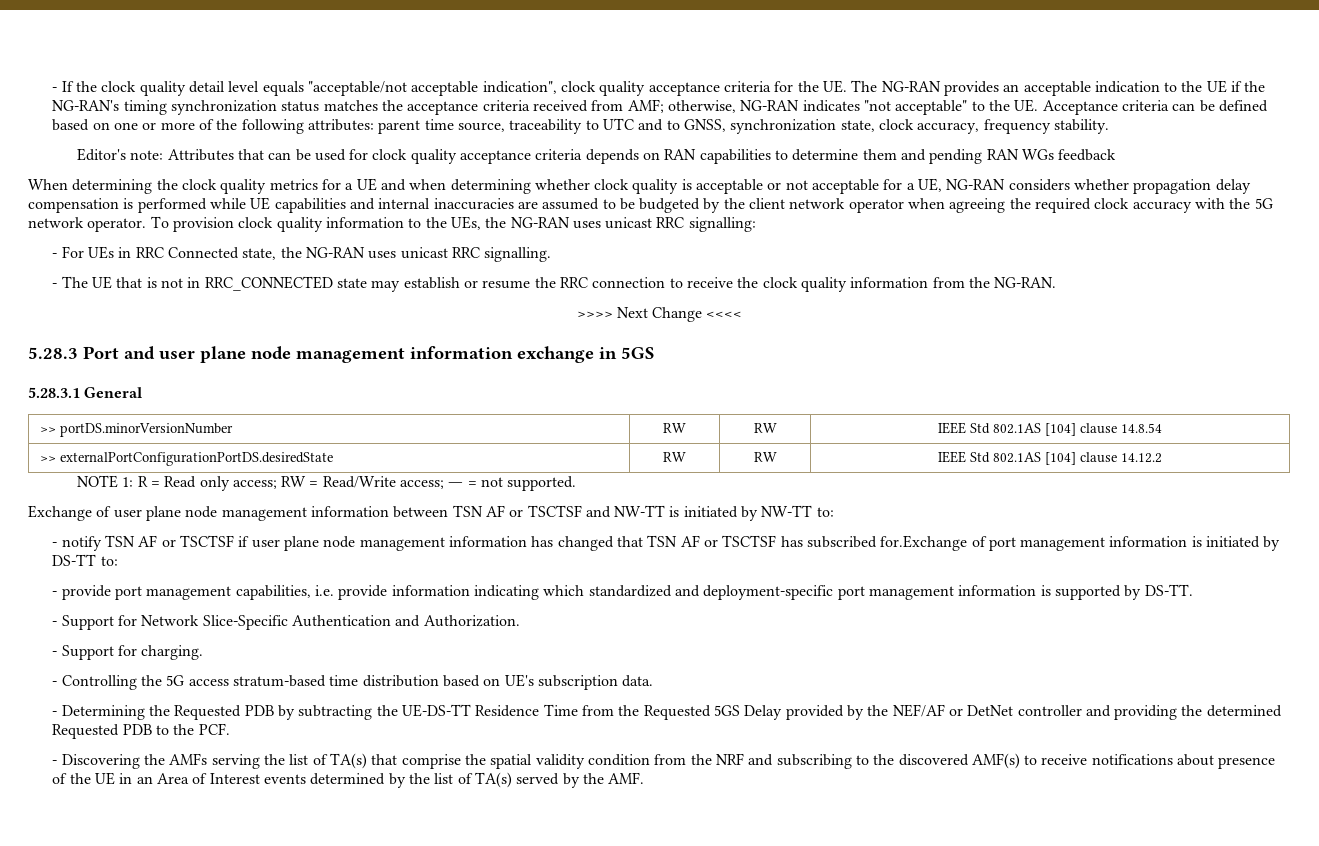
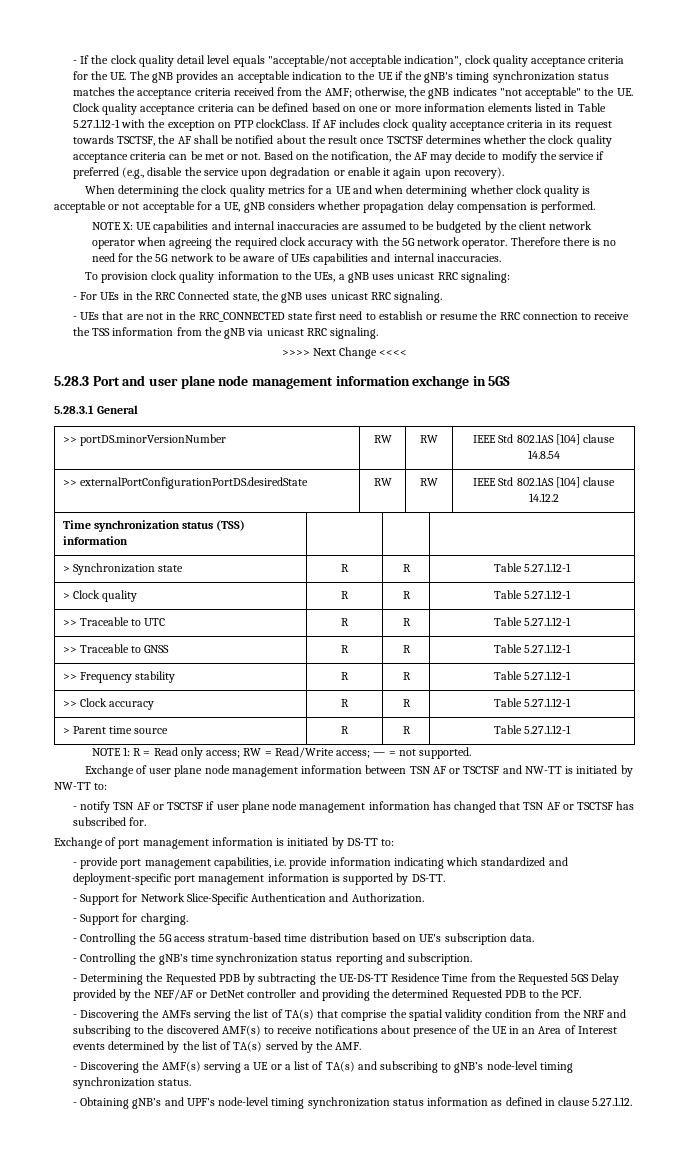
[881,81,941,92] NG-RAN -> [151,72,173,83] gNB
[52,100,120,111] NG-RAN's -> [424,72,454,83] gNB's
(624, 105) none -> [305,87,323,96] the
[740,100,800,111] NG-RAN -> [409,87,450,99] the gNB
[1042,100,1118,115] Acceptance -> [72,103,196,115] Clock quality acceptance
[199,118,1109,134] [76,148,1117,164] of the following attributes: parent time source, traceability to UTC and to GNSS, synchronization state, clock accuracy, frequency stability. // Editor's note: Attributes that can be used for clock quality acceptance criteria depends on RAN capabilities to determine them and pending RAN WGs feedback -> [423,103,606,112] [72,119,612,131] [72,135,612,147] [72,151,605,163] [72,167,504,179] information elements listed in Table 5.27.1.12-1 with the exception on PTP clockClass. If AF includes clock quality acceptance criteria in its request towards TSCTSF, the AF shall be notified about the result once TSCTSF determines whether the clock quality acceptance criteria can be met or not. Based on the notification, the AF may decide to modify the service if preferred (e.g., disable the service upon degradation or enable it again upon recovery).
[946,179,1006,190] NG-RAN -> [243,202,265,213] gNB
[137,198,246,213] performed while -> [541,201,596,213] [91,222,133,230] performed. // NOTE X:
(147, 225) none -> [510,237,617,246] [91,253,501,265] Therefore there is no need for the 5G network to be aware of UEs capabilities and internal inaccuracies. //
[485,217,756,232] the NG-RAN uses unicast RRC signalling: -> [338,271,510,283] a gNB uses unicast RRC signaling:
(132, 252) none -> [135,291,153,300] the
[306,247,552,262] [52,276,157,289] NG-RAN uses unicast RRC signalling. // - The UE that is -> [281,291,442,303] [72,311,144,320] gNB uses unicast RRC signaling. // - UEs that are
(201, 282) none -> [179,311,197,320] the
[371,280,401,292] may -> [315,311,376,320] first need to
[762,277,847,292] clock quality -> [92,328,111,336] TSS
[994,277,1057,288] NG-RAN. -> [224,327,379,339] gNB via unicast RRC signaling.
(1162, 458) none -> [62,520,246,532] [62,536,128,545] [62,563,184,575] [341,564,349,572] [402,564,411,572] [493,563,572,572] [62,590,138,602] [341,591,349,599] [402,591,411,599] [493,590,572,599] [62,617,166,626] [341,618,349,626] [402,618,411,626] [493,617,572,626] [62,644,170,653] [341,645,349,653] [402,645,411,653] [493,644,572,653] [62,671,176,683] [341,672,349,680] [402,672,411,680] [493,671,572,680] [62,698,155,710] [341,699,349,707] [402,699,411,707] [493,698,572,707] [62,726,169,734] [341,726,349,734] [402,726,411,734] [493,725,572,734] // Time synchronization status (TSS) information | | | // > Synchronization state | R | R | Table 5.27.1.12-1 // > Clock quality | R | R | Table 5.27.1.12-1 // >> Traceable to UTC | R | R | Table 5.27.1.12-1 // >> Traceable to GNSS | R | R | Table 5.27.1.12-1 // >> Frequency stability | R | R | Table 5.27.1.12-1 // >> Clock accuracy | R | R | Table 5.27.1.12-1 // > Parent time source | R | R | Table 5.27.1.12-1
[880,535,968,551] for.Exchange -> [129,817,147,826] [54,837,103,849] for. // Exchange
(654, 681) none -> [72,953,473,965] // - Controlling the gNB’s time synchronization status reporting and subscription.
(645, 778) none -> [72,1061,573,1073] [72,1077,192,1089] [72,1097,633,1109] // - Discovering the AMF(s) serving a UE or a list of TA(s) and subscribing to gNB’s node-level timing synchronization status. // - Obtaining gNB’s and UPF’s node-level timing synchronization status information as defined in clause 5.27.1.12.

